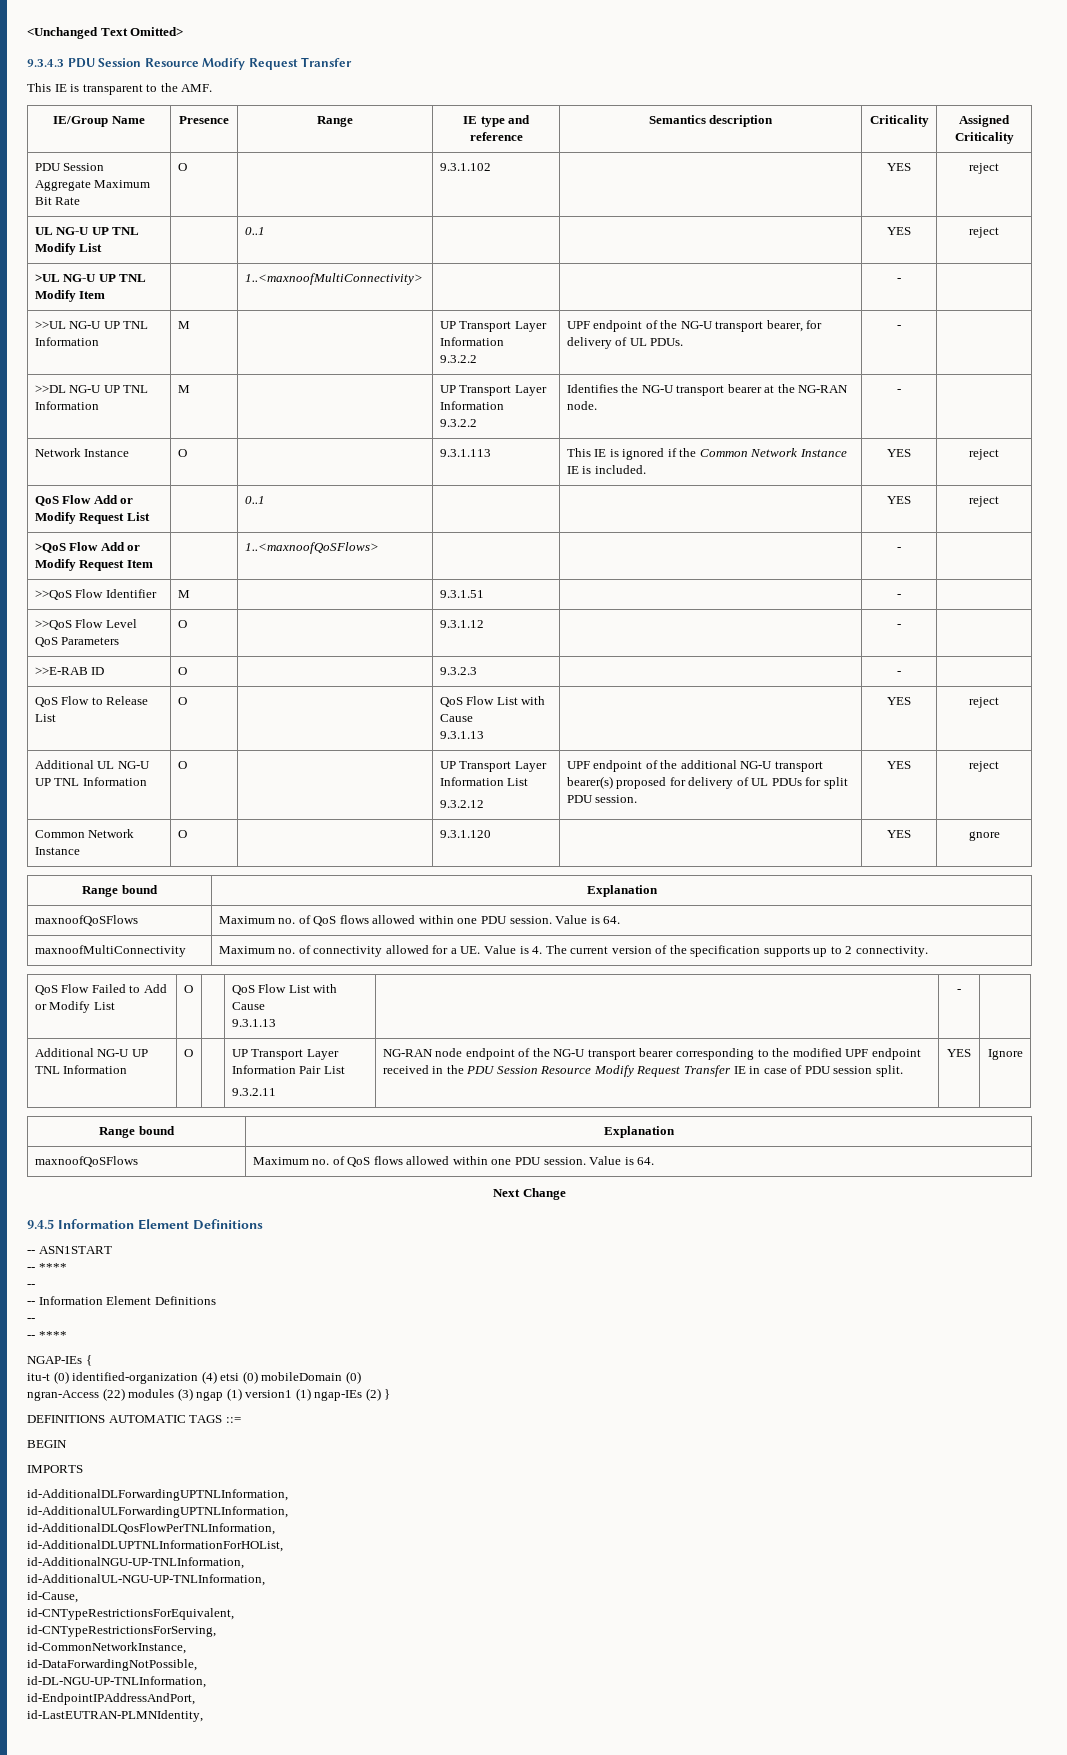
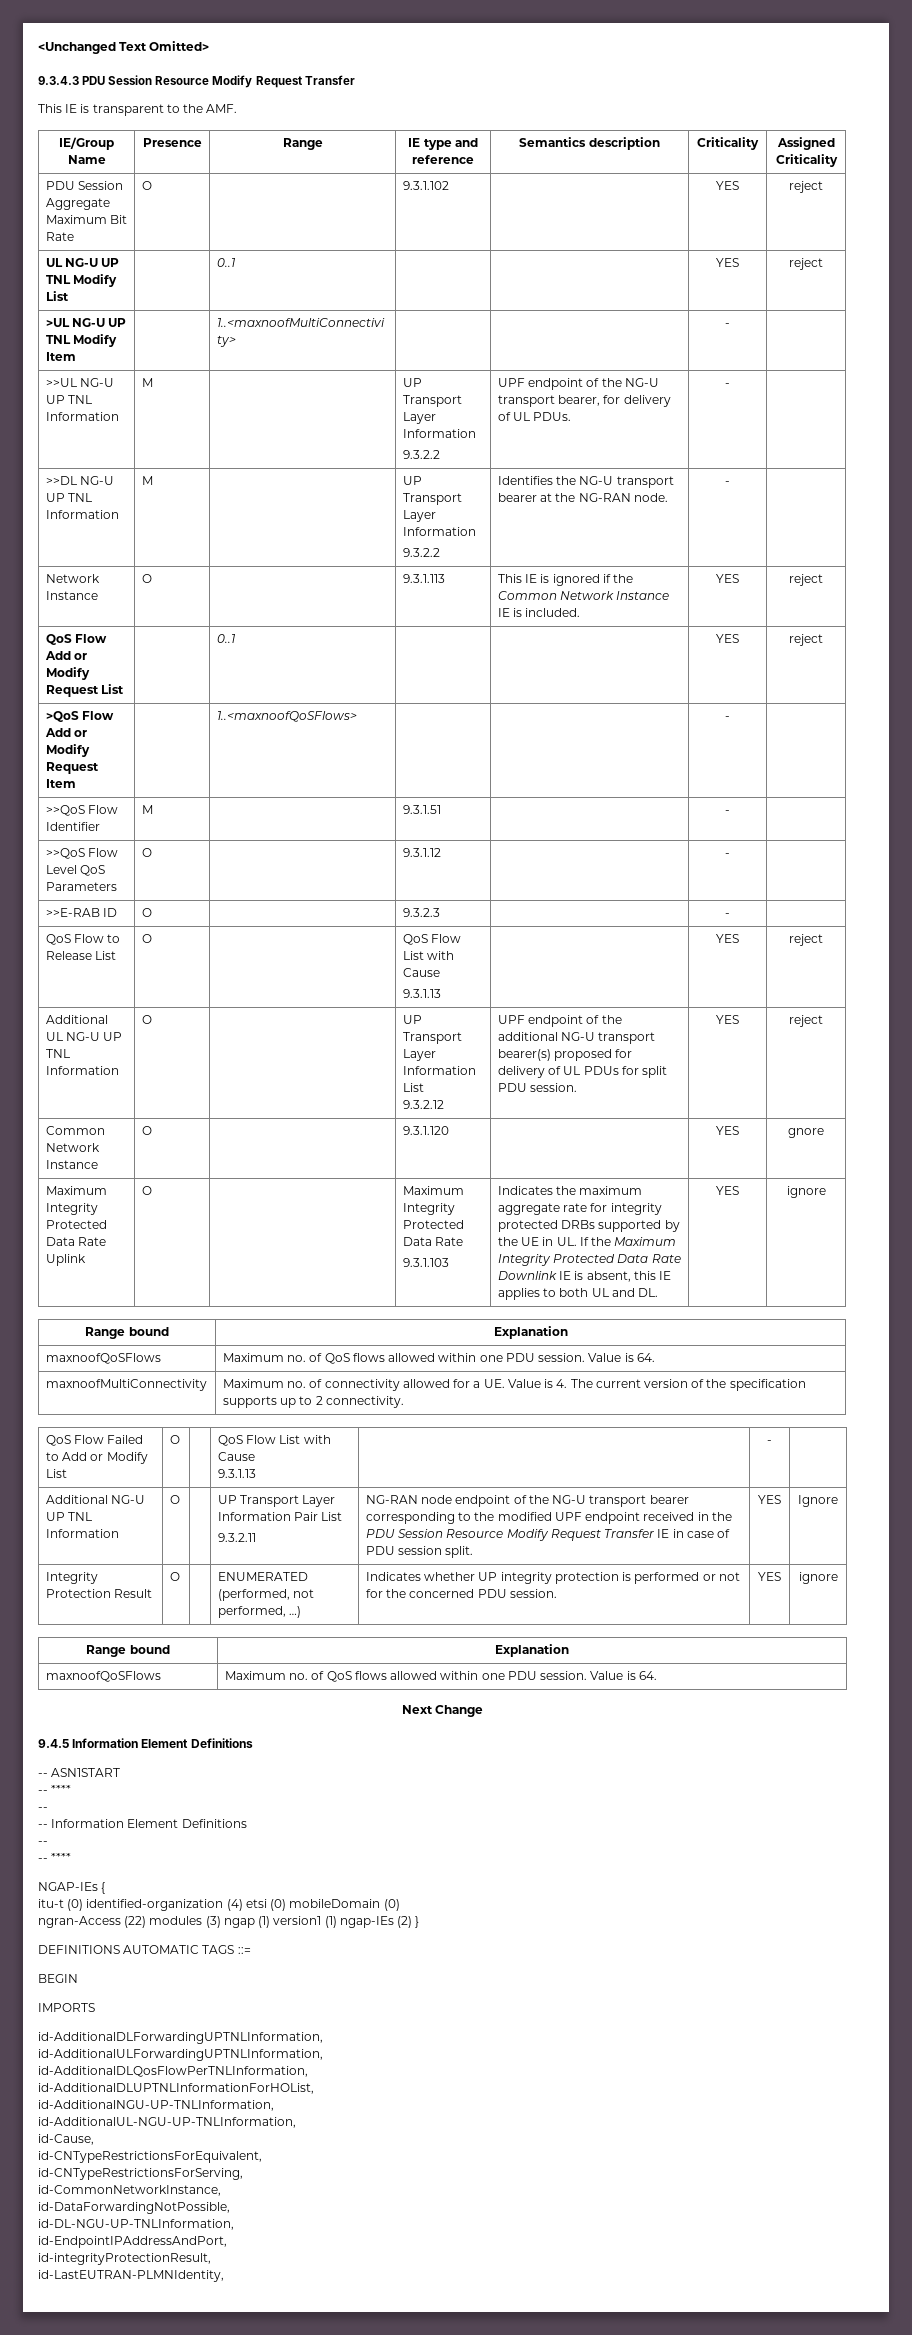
(1000, 836) none -> [45,1186,107,1195] [45,1203,98,1215] [45,1220,107,1229] [45,1237,107,1246] [45,1254,86,1266] [141,1186,152,1195] [402,1186,464,1195] [402,1203,455,1215] [402,1220,464,1229] [402,1237,464,1246] [402,1258,449,1267] [497,1186,643,1195] [497,1203,662,1215] [497,1220,680,1232] [497,1237,677,1246] [497,1254,681,1266] [497,1271,672,1282] [497,1288,659,1300] [716,1186,739,1195] [786,1186,826,1198] // Maximum Integrity Protected Data Rate Uplink | O | | Maximum Integrity Protected Data Rate // 9.3.1.103 | Indicates the maximum aggregate rate for integrity protected DRBs supported by the UE in UL. If the Maximum Integrity Protected Data Rate Downlink IE is absent, this IE applies to both UL and DL. | YES | ignore
(1023, 1054) none -> [45,1572,98,1584] [45,1589,153,1598] [169,1572,180,1581] [217,1572,308,1581] [217,1589,315,1601] [217,1606,302,1618] [365,1572,740,1584] [365,1589,557,1598] [758,1572,781,1581] [798,1572,838,1584] // Integrity Protection Result | O | | ENUMERATED (performed, not performed, …) | Indicates whether UP integrity protection is performed or not for the concerned PDU session. | YES | ignore
(195, 1699) none -> [38,2253,211,2265] // id-integrityProtectionResult,

